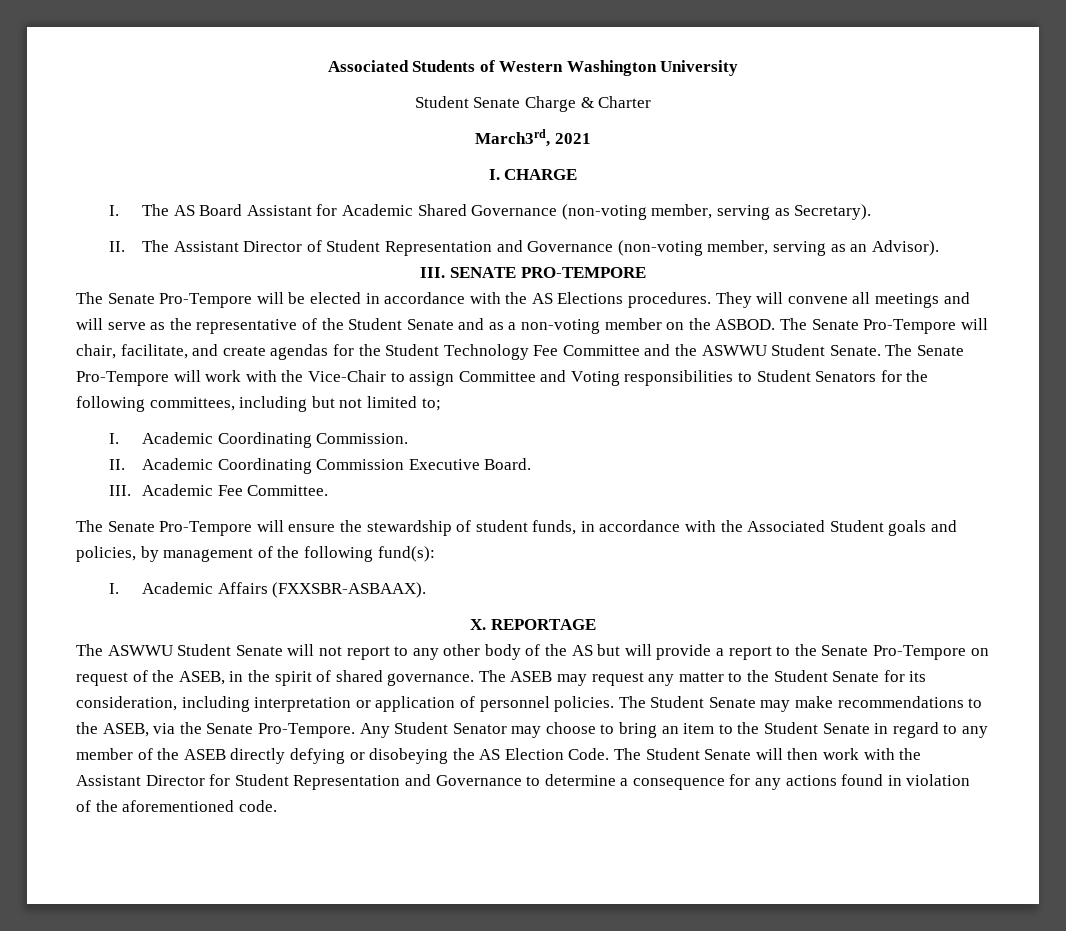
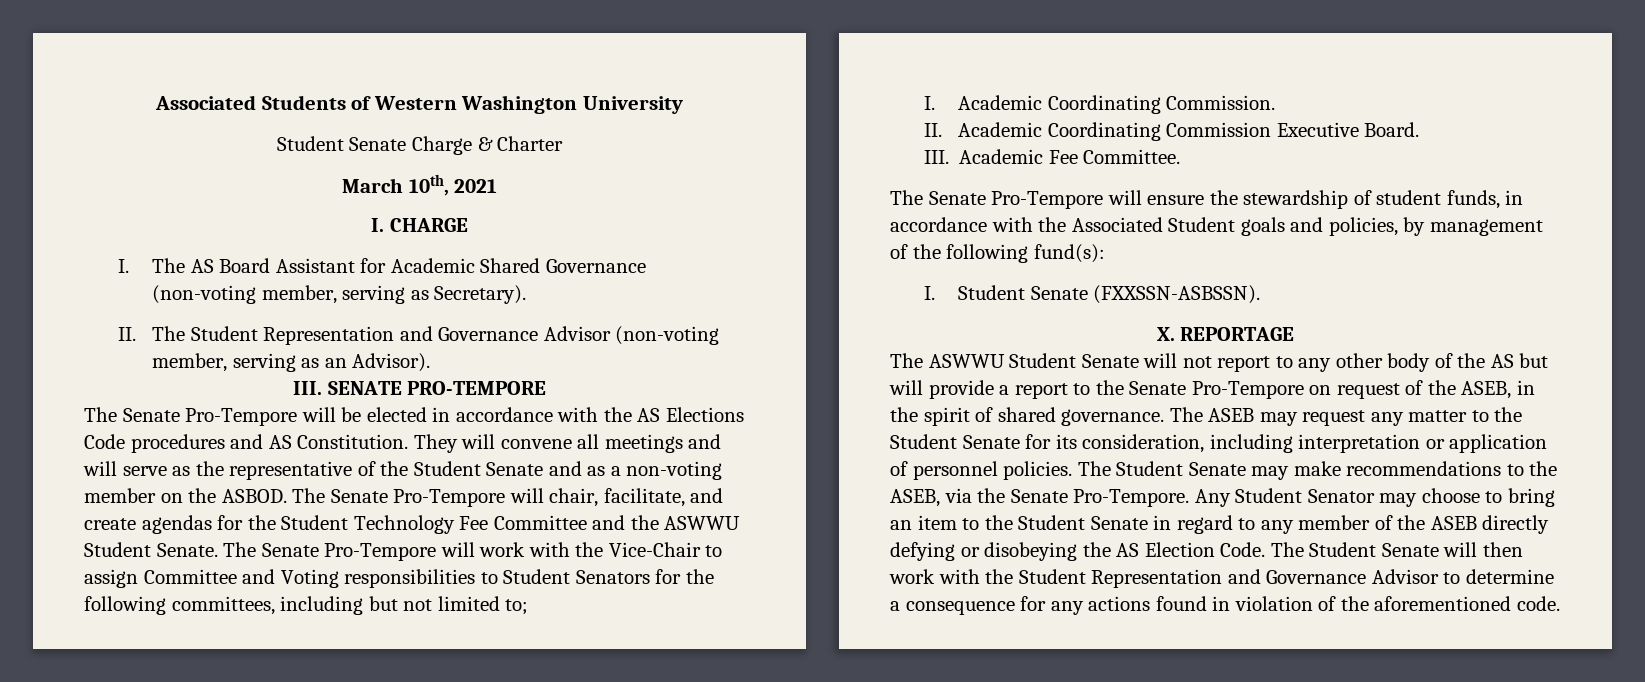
[475,129,551,147] March3rd, -> [341,174,449,196] March 10th,
[173,240,614,256] Assistant Director of Student Representation and Governance -> [190,326,611,345] Student Representation and Governance Advisor
[628,292,712,308] procedures. -> [84,434,409,453] Code procedures and AS Constitution.
[142,582,427,598] Academic Affairs (FXXSBR-ASBAAX). -> [957,285,1261,304] Student Senate (FXXSSN-ASBSSN).
[76,774,522,790] Assistant Director for Student Representation and Governance -> [1018,569,1439,588] Student Representation and Governance Advisor

